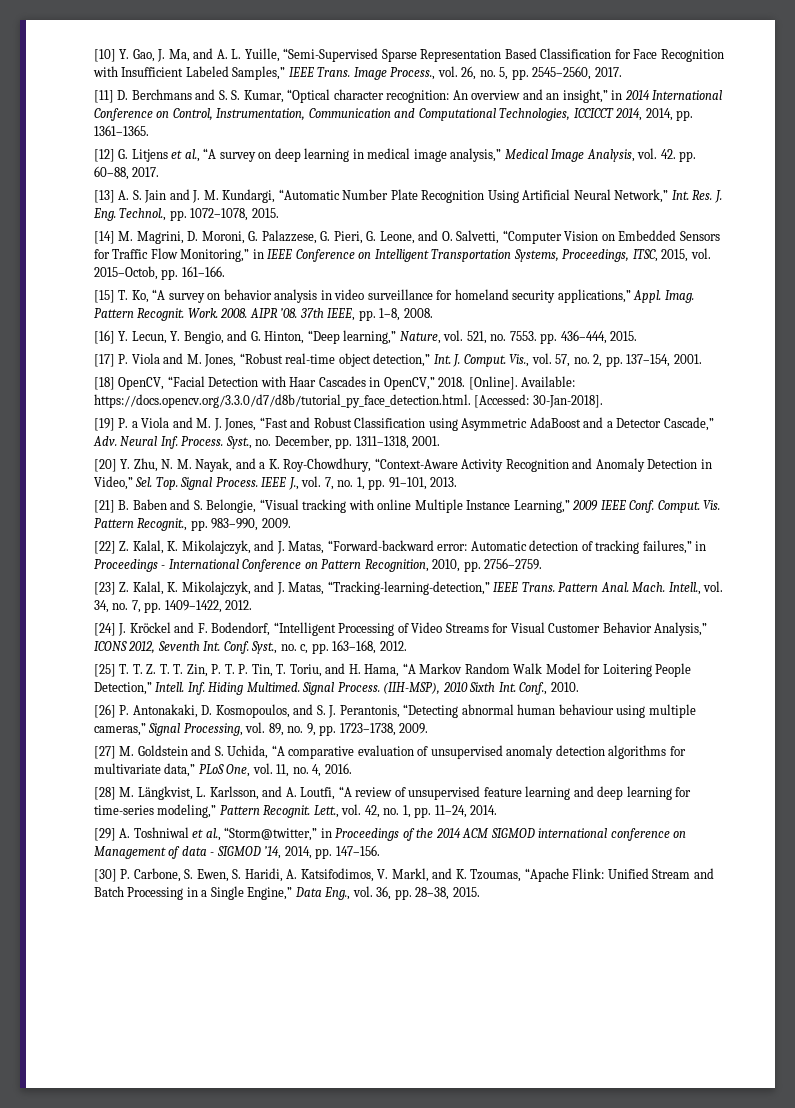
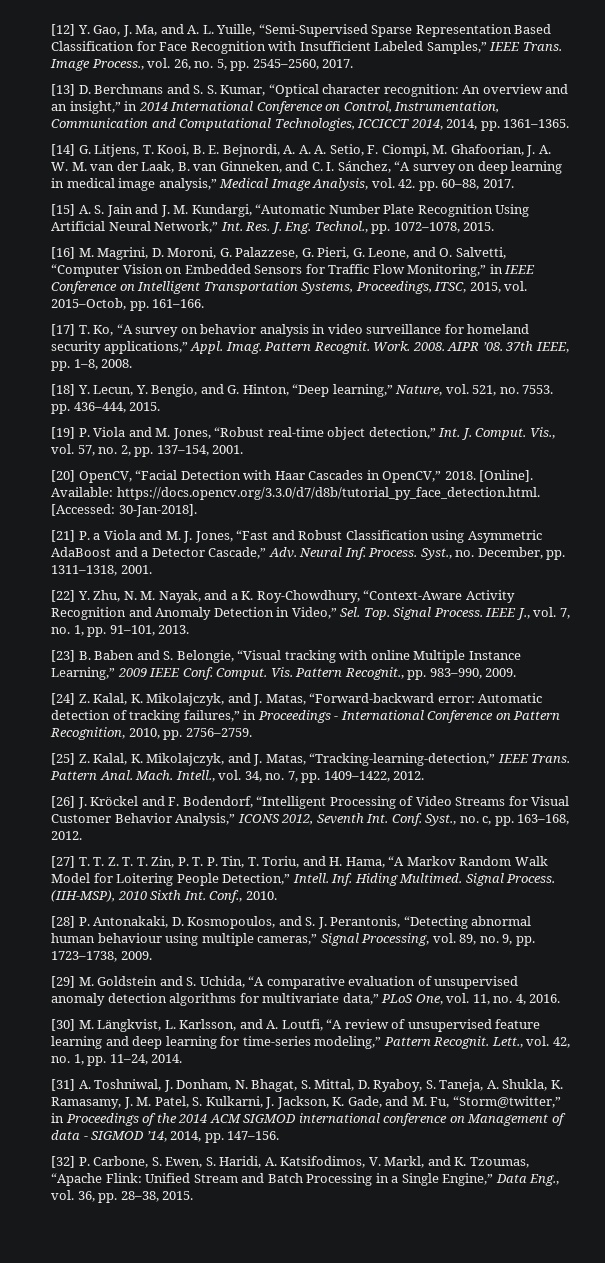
[93,49,116,62] [10] -> [51,24,76,36] [12]
[93,90,114,103] [11] -> [51,84,76,96] [13]
[93,149,200,162] [12] G. Litjens et al., -> [51,144,551,157] [51,161,391,173] [14] G. Litjens, T. Kooi, B. E. Bejnordi, A. A. A. Setio, F. Ciompi, M. Ghafoorian, J. A. W. M. van der Laak, B. van Ginneken, and C. I. Sánchez,
[93,190,115,203] [13] -> [51,204,76,216] [15]
[93,231,115,244] [14] -> [51,247,76,259] [16]
[93,290,115,303] [15] -> [51,324,76,336] [17]
[93,330,115,344] [16] -> [51,384,76,396] [18]
[93,354,115,367] [17] -> [51,427,76,439] [19]
[93,377,115,390] [18] -> [51,470,76,482] [20]
[93,418,115,431] [19] -> [51,530,76,542] [21]
[93,459,117,472] [20] -> [51,590,76,602] [22]
[93,500,115,513] [21] -> [51,650,76,662] [23]
[93,541,116,554] [22] -> [51,693,76,705] [24]
[93,582,116,595] [23] -> [51,753,76,765] [25]
[93,623,116,636] [24] -> [51,796,76,808] [26]
[93,664,116,677] [25] -> [51,856,76,868] [27]
[93,704,116,718] [26] -> [51,916,76,928] [28]
[93,746,116,759] [27] -> [51,976,76,988] [29]
[93,787,116,800] [28] -> [51,1019,76,1031] [30]
[93,827,221,841] [29] A. Toshniwal et al., -> [51,1079,563,1092] [51,1096,450,1109] [31] A. Toshniwal, J. Donham, N. Bhagat, S. Mittal, D. Ryaboy, S. Taneja, A. Shukla, K. Ramasamy, J. M. Patel, S. Kulkarni, J. Jackson, K. Gade, and M. Fu,
[93,869,117,882] [30] -> [51,1156,76,1168] [32]

